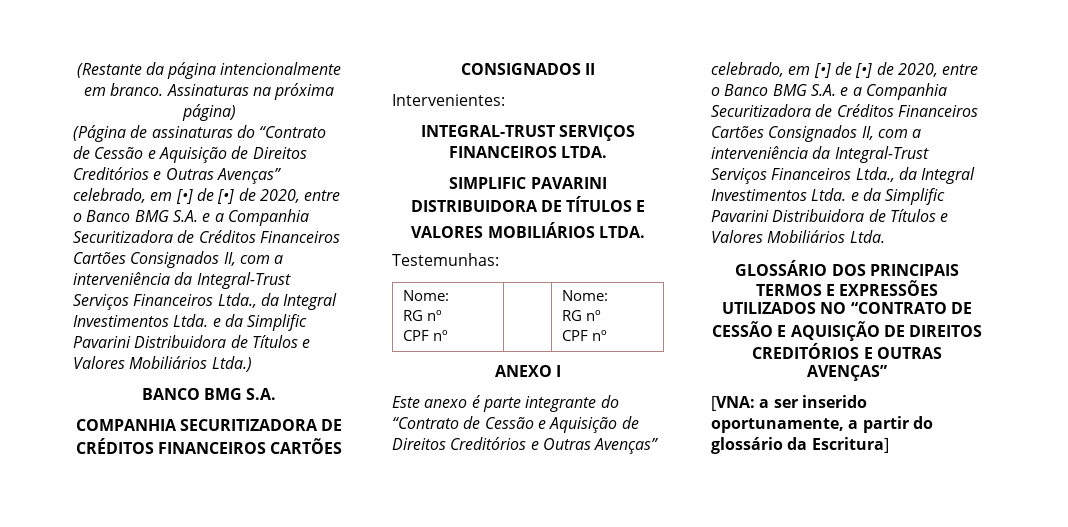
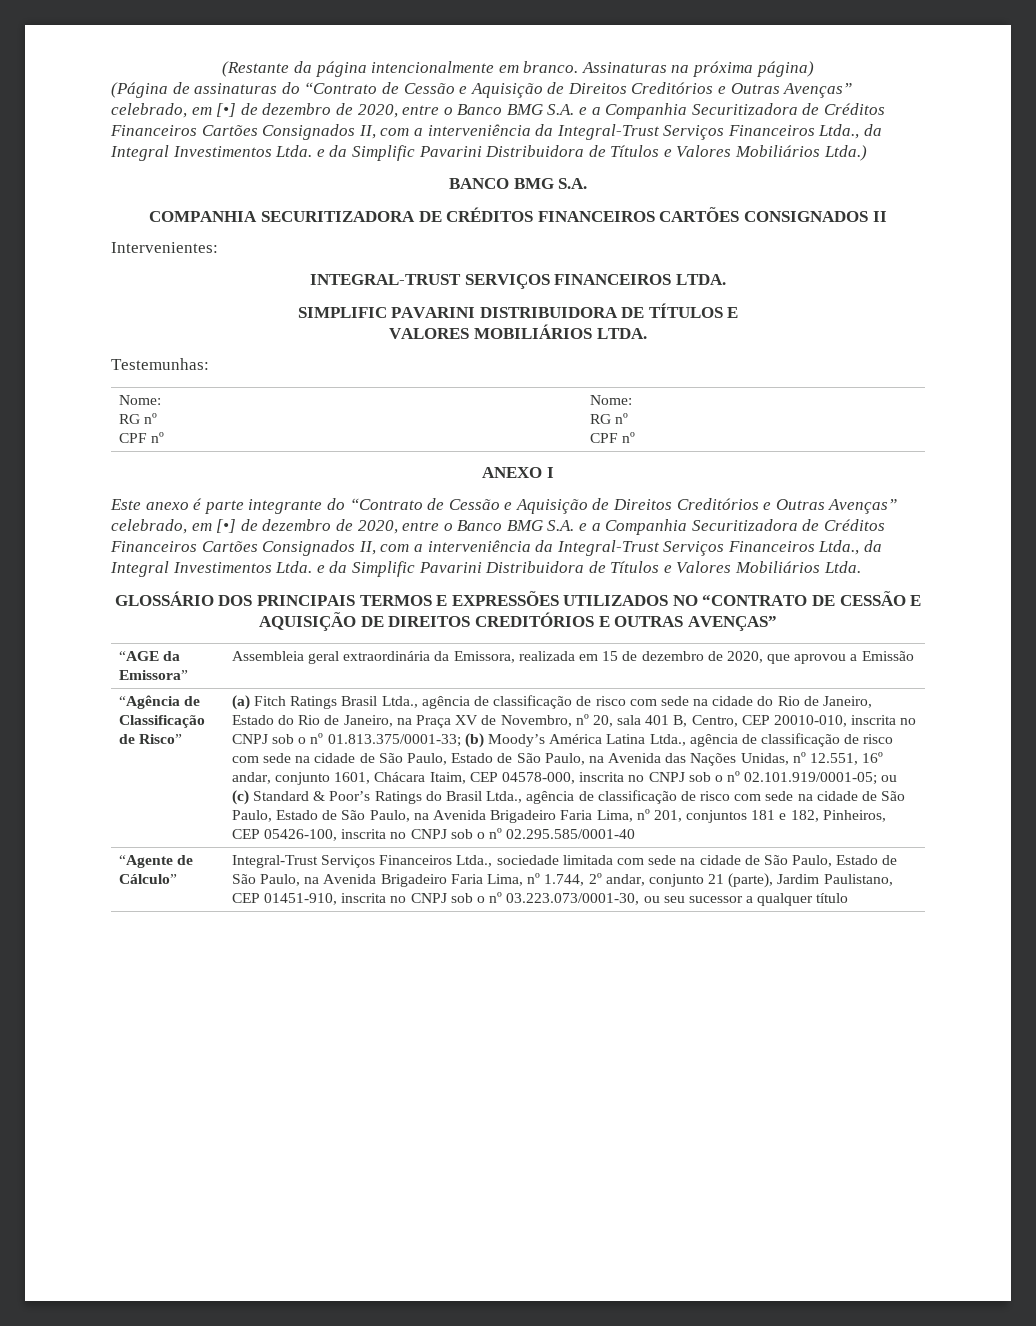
[217,189,235,204] [•] -> [262,103,332,115] dezembro
[855,63,873,78] [•] -> [262,519,332,531] dezembro
[711,395,867,411] [711,416,933,433] [711,437,889,454] // [VNA: a ser inserido oportunamente, a partir do glossário da Escritura] -> [118,651,181,661] [118,670,188,680] [231,651,914,664] [118,695,201,709] [118,715,205,728] [118,734,183,744] [231,695,872,710] [231,714,917,728] [231,733,894,748] [231,752,884,766] [231,771,898,785] [231,790,906,805] [231,809,886,823] [231,828,636,841] [118,855,194,868] [118,874,177,884] [231,855,898,868] [231,873,893,888] [231,892,849,906] // “AGE da Emissora” | Assembleia geral extraordinária da Emissora, realizada em 15 de dezembro de 2020, que aprovou a Emissão // “Agência de Classificação de Risco” | (a) Fitch Ratings Brasil Ltda., agência de classificação de risco com sede na cidade do Rio de Janeiro, Estado do Rio de Janeiro, na Praça XV de Novembro, nº 20, sala 401 B, Centro, CEP 20010-010, inscrita no CNPJ sob o nº 01.813.375/0001-33; (b) Moody’s América Latina Ltda., agência de classificação de risco com sede na cidade de São Paulo, Estado de São Paulo, na Avenida das Nações Unidas, nº 12.551, 16º andar, conjunto 1601, Chácara Itaim, CEP 04578-000, inscrita no CNPJ sob o nº 02.101.919/0001-05; ou (c) Standard & Poor’s Ratings do Brasil Ltda., agência de classificação de risco com sede na cidade de São Paulo, Estado de São Paulo, na Avenida Brigadeiro Faria Lima, nº 201, conjuntos 181 e 182, Pinheiros, CEP 05426-100, inscrita no CNPJ sob o nº 02.295.585/0001-40 // “Agente de Cálculo” | Integral-Trust Serviços Financeiros Ltda., sociedade limitada com sede na cidade de São Paulo, Estado de São Paulo, na Avenida Brigadeiro Faria Lima, nº 1.744, 2º andar, conjunto 21 (parte), Jardim Paulistano, CEP 01451-910, inscrita no CNPJ sob o nº 03.223.073/0001-30, ou seu sucessor a qualquer título

